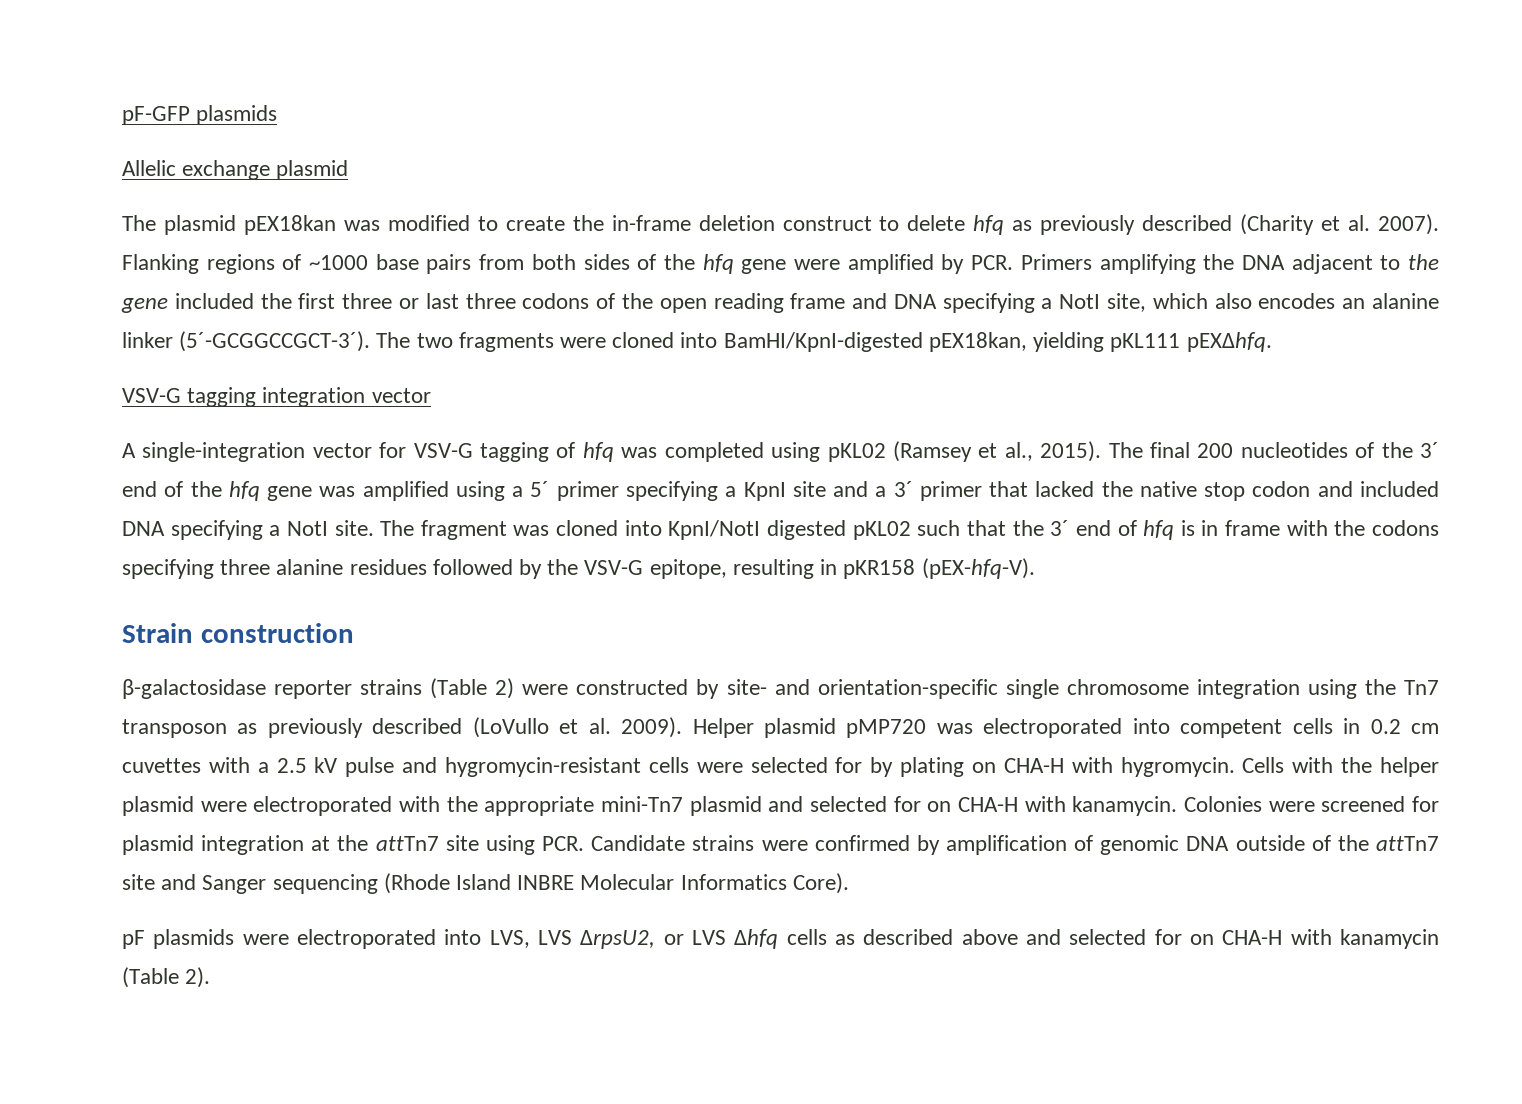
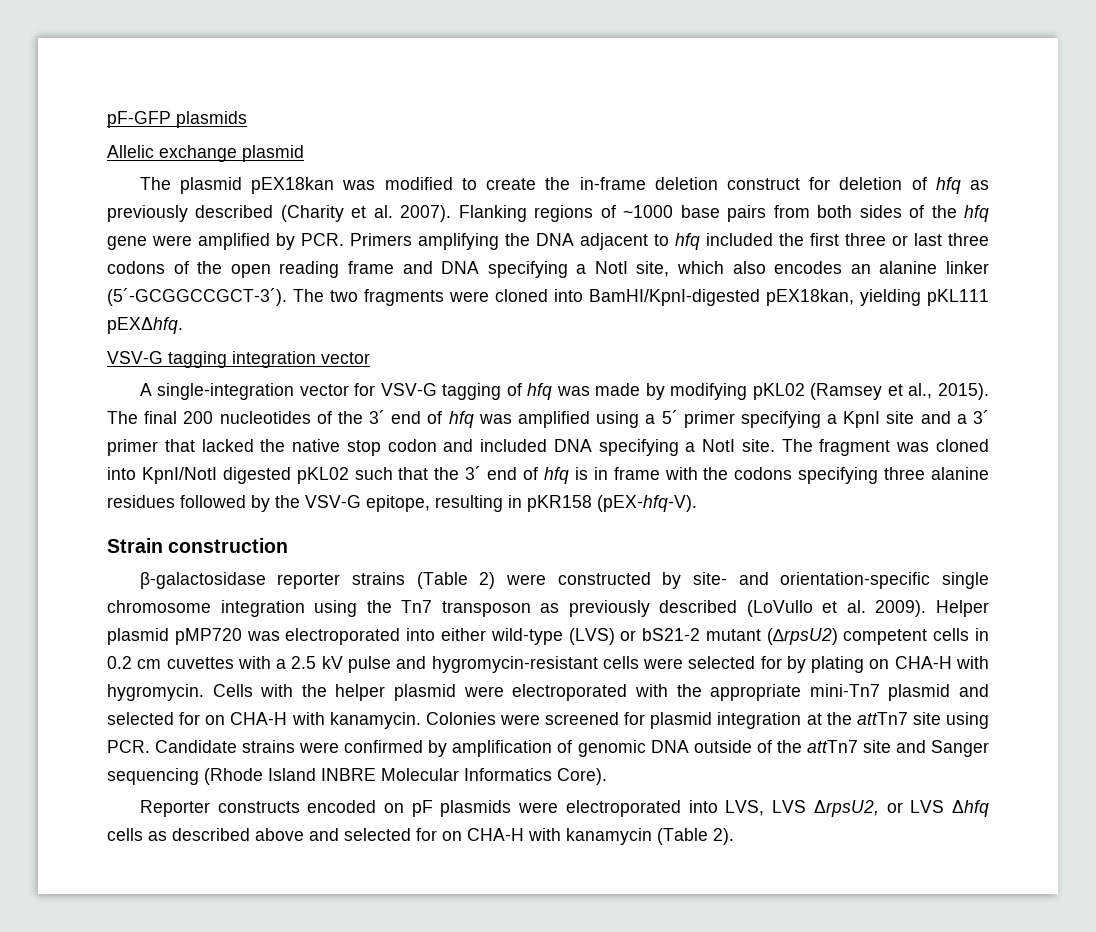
[879,215,966,231] to delete -> [809,177,927,190] for deletion of
[1407,254,1439,270] [121,298,168,313] the gene -> [675,233,700,250] hfq
[664,442,821,462] completed using -> [595,383,748,400] made by modifying
[190,481,313,501] the hfq gene -> [448,411,474,428] hfq
(1170, 726) none -> [440,628,838,645] either wild-type (LVS) or bS21-2 mutant (∆rpsU2)
(849, 883) none -> [139,800,405,817] Reporter constructs encoded on

